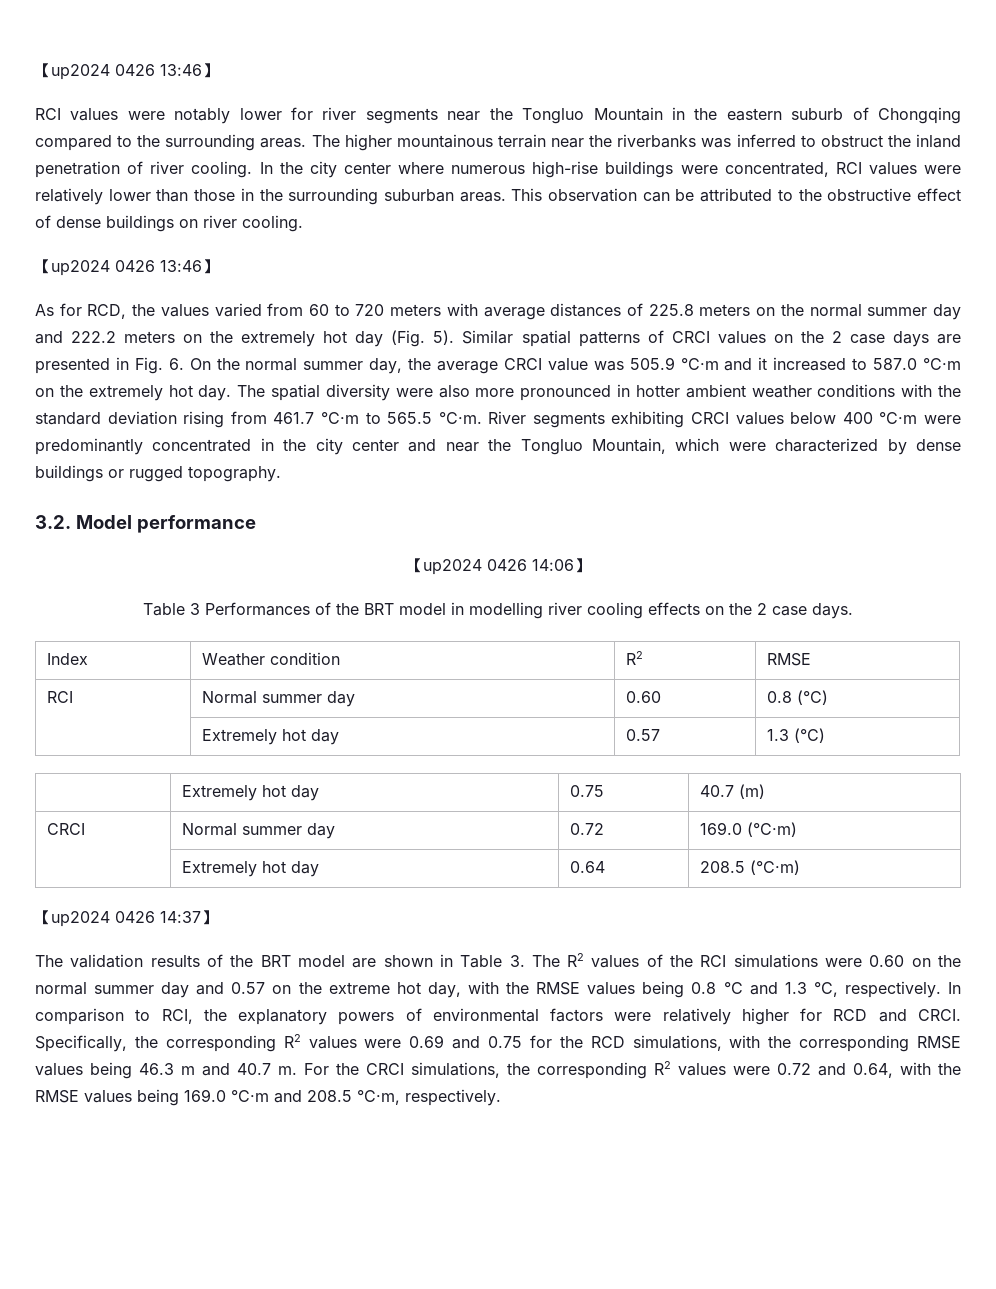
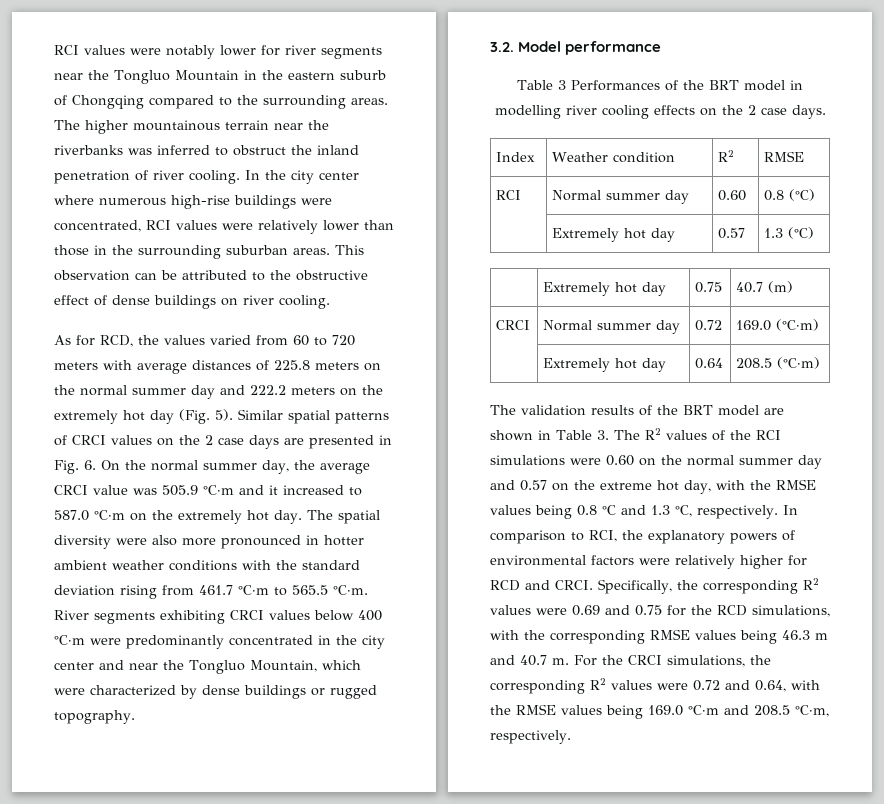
[35,63,218,80] 【up2024 0426 13:46】 // -> (54, 50) none
[35,259,218,276] // 【up2024 0426 13:46】 -> (330, 302) none
[406,558,590,575] // 【up2024 0426 14:06】 -> (662, 48) none
[35,910,217,927] // 【up2024 0426 14:37】 -> (820, 363) none

